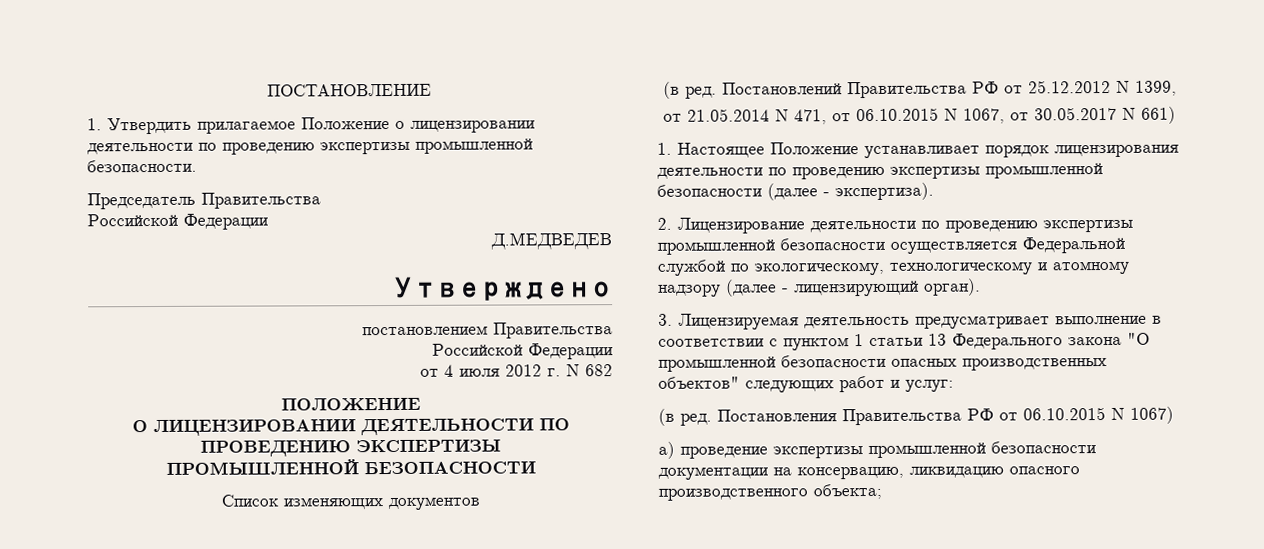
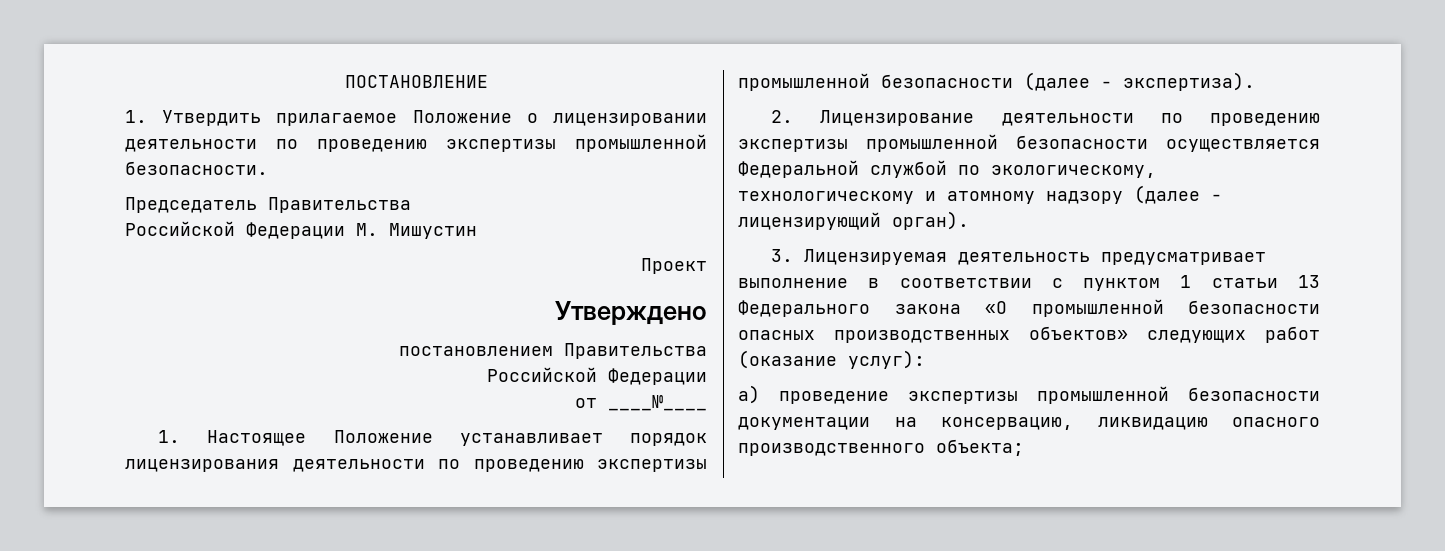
[490,232,612,250] // Д.МЕДВЕДЕВ -> [356,223,477,239] [641,258,707,274] М. Мишустин // Проект
[444,364,613,377] [280,396,421,412] [131,417,570,437] [200,438,501,457] [165,459,536,476] [221,494,480,511] [662,79,1177,99] [663,106,1176,125] 4 июля 2012 г. N 682 // ПОЛОЖЕНИЕ // О ЛИЦЕНЗИРОВАНИИ ДЕЯТЕЛЬНОСТИ ПО ПРОВЕДЕНИЮ ЭКСПЕРТИЗЫ // ПРОМЫШЛЕННОЙ БЕЗОПАСНОСТИ // Список изменяющих документов // (в ред. Постановлений Правительства РФ от 25.12.2012 N 1399, // от 21.05.2014 N 471, от 06.10.2015 N 1067, от 30.05.2017 N 661) -> [608,395,707,411] ____№____
[1127,332,1150,345] "О -> [985,301,1007,314] «О
[658,376,740,389] объектов" -> [1029,326,1128,340] объектов»
[890,379,954,392] [658,406,1174,426] и услуг: // (в ред. Постановления Правительства РФ от 06.10.2015 N 1067) -> [738,350,925,369] (оказание услуг):

